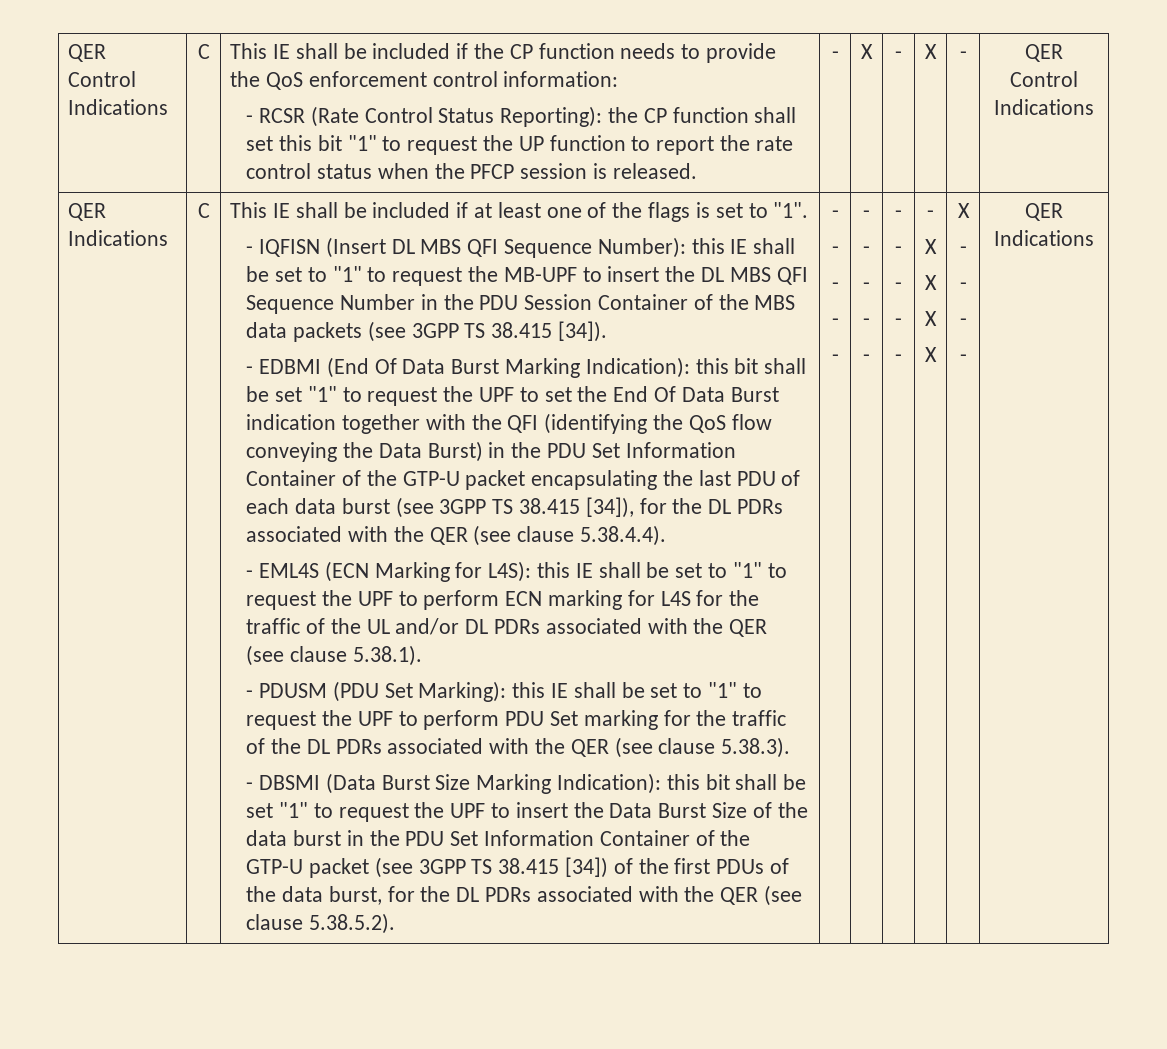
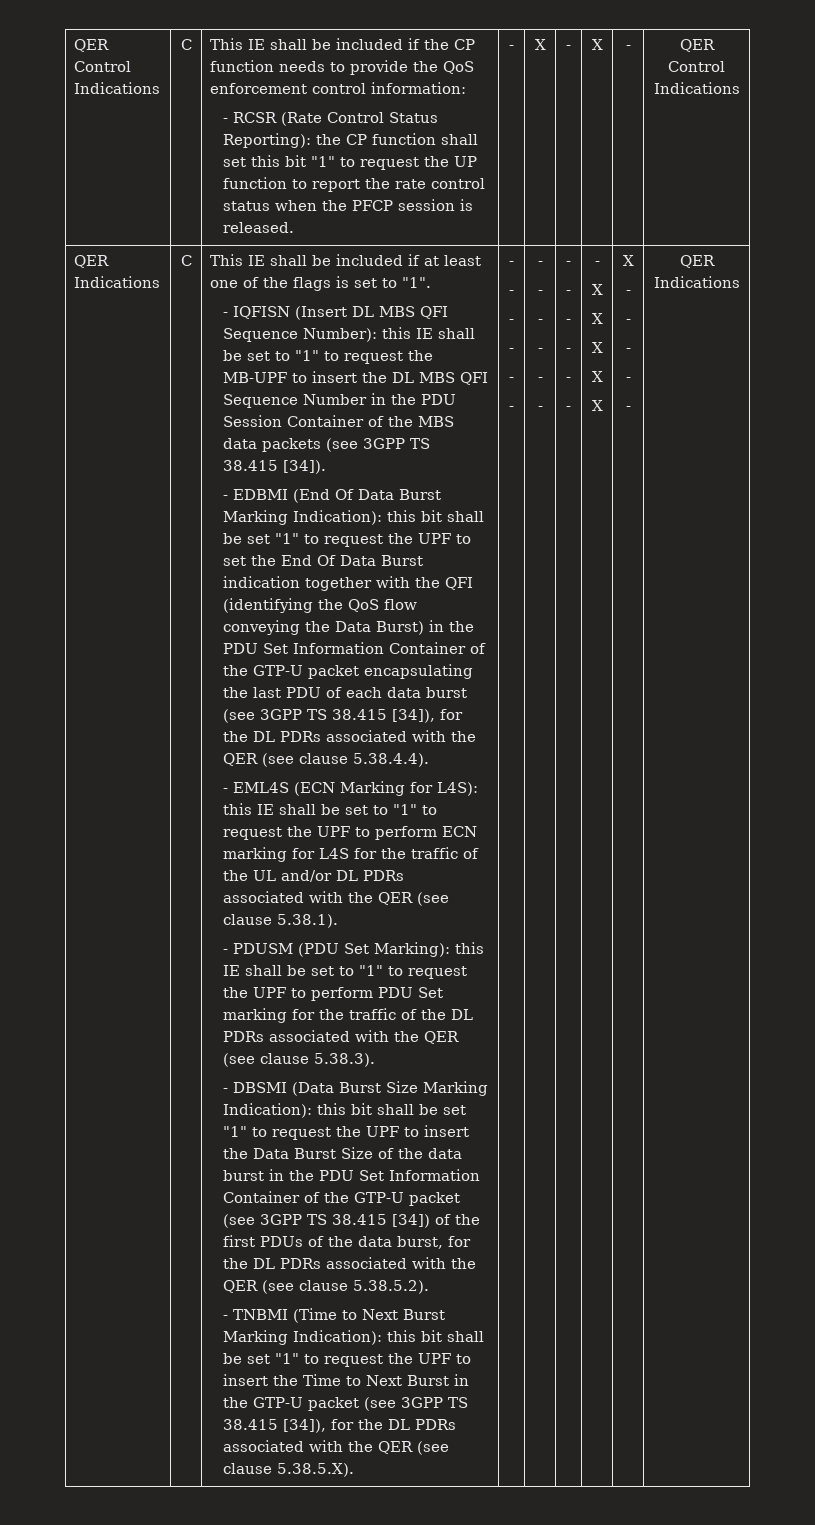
[831,210,839,218] [831,246,839,254] [831,282,839,290] [831,318,839,326] [831,354,839,362] [863,210,870,218] [863,246,870,254] [863,282,870,290] [863,318,870,326] [863,354,870,362] [895,210,902,218] [895,246,902,254] [895,282,902,290] [895,318,902,326] [895,354,902,362] | - // - // - // - // - | - // - // - // - // - | - // - // - // - // - -> [223,1308,446,1323] [223,1330,485,1345] [223,1353,472,1367] [223,1374,470,1386] [223,1397,469,1411] [223,1419,457,1433] [223,1440,450,1455] [223,1463,355,1477] [509,261,514,266] [509,290,514,295] [509,319,514,324] [509,348,514,353] [509,377,514,382] [509,406,514,411] [537,261,543,266] [537,290,543,295] [537,319,543,324] [537,348,543,353] [537,377,543,382] [537,406,543,411] [566,261,571,266] [566,290,571,295] [566,319,571,324] [566,348,571,353] [566,377,571,382] [566,406,571,411] // - TNBMI (Time to Next Burst Marking Indication): this bit shall be set "1" to request the UPF to insert the Time to Next Burst in the GTP-U packet (see 3GPP TS 38.415 [34]), for the DL PDRs associated with the QER (see clause 5.38.5.X). | - // - // - // - // - // - | - // - // - // - // - // - | - // - // - // - // - // -
(937, 354) none -> [591,400,603,411] // X
(967, 358) none -> [625,406,631,411] // -

